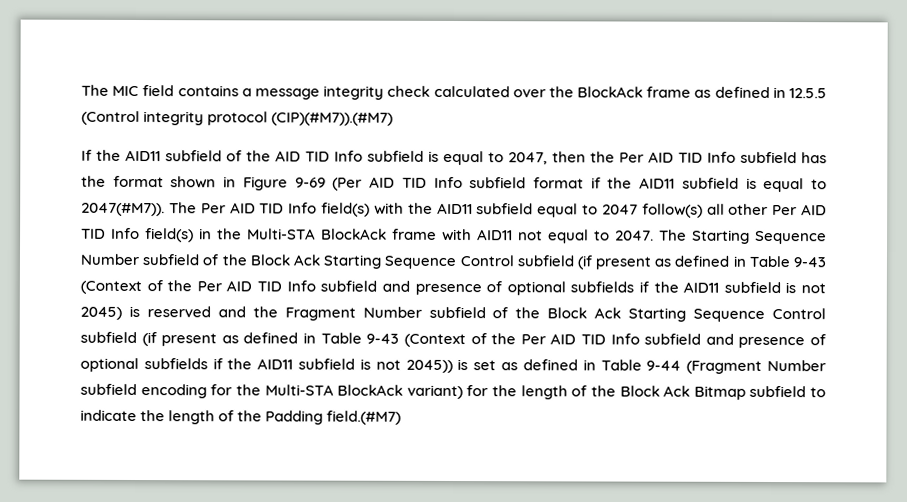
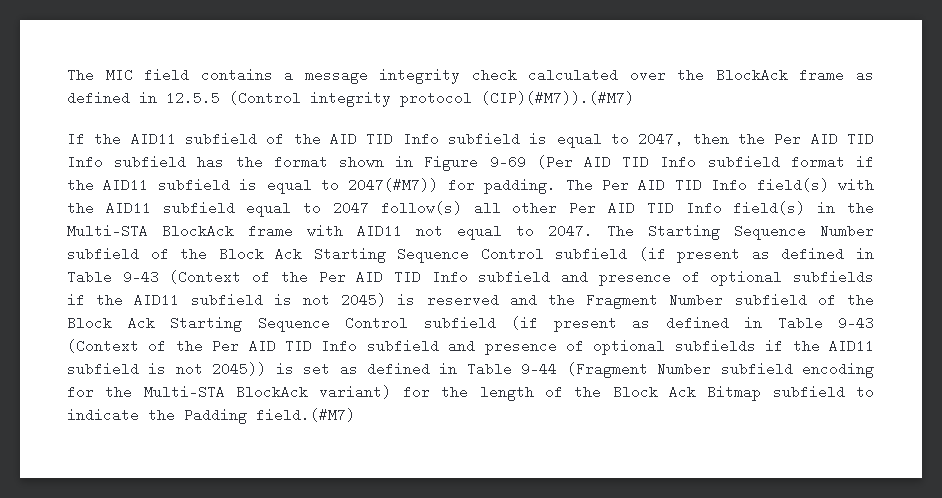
[81,202,165,217] 2047(#M7)). -> [348,178,557,194] 2047(#M7)) for padding.
[168,410,263,425] length of the -> (175, 415) none

